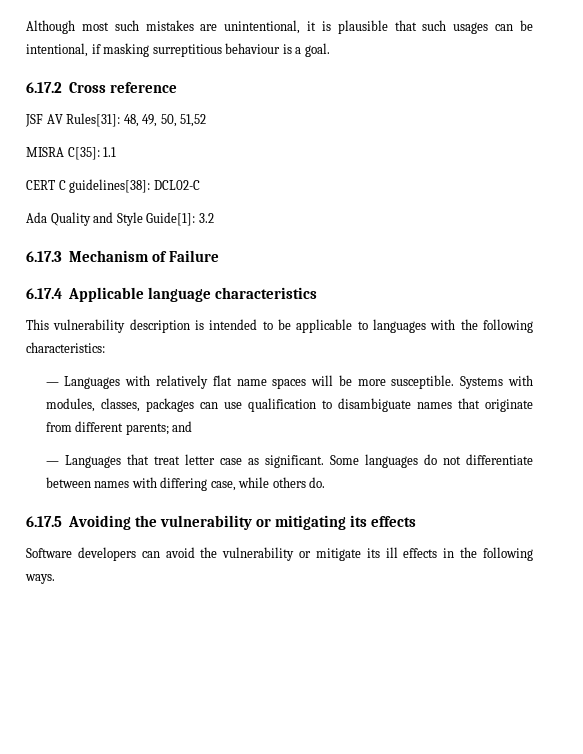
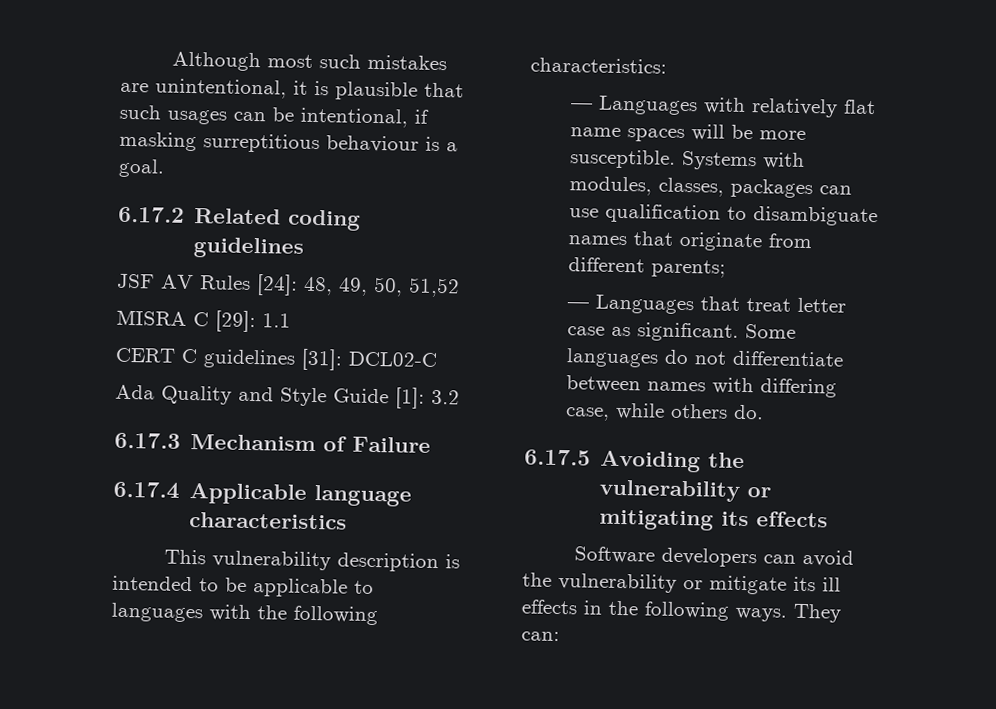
[68,82,177,93] Cross reference -> [194,208,362,231] [193,237,305,259] Related coding guidelines
[66,113,121,127] Rules[31]: -> [200,274,298,296] Rules [24]:
[67,147,100,160] C[35]: -> [193,310,256,333] C [29]:
[69,179,151,193] guidelines[38]: -> [203,348,343,371] guidelines [31]:
[146,212,196,226] Guide[1]: -> [333,387,425,409] Guide [1]:
[172,421,193,432] and -> (726, 268) none
(55, 579) none -> [793,603,841,623] [521,631,560,642] They can:

